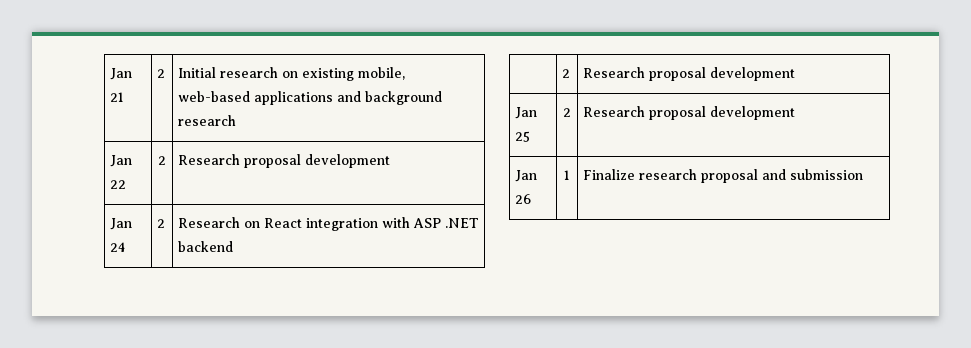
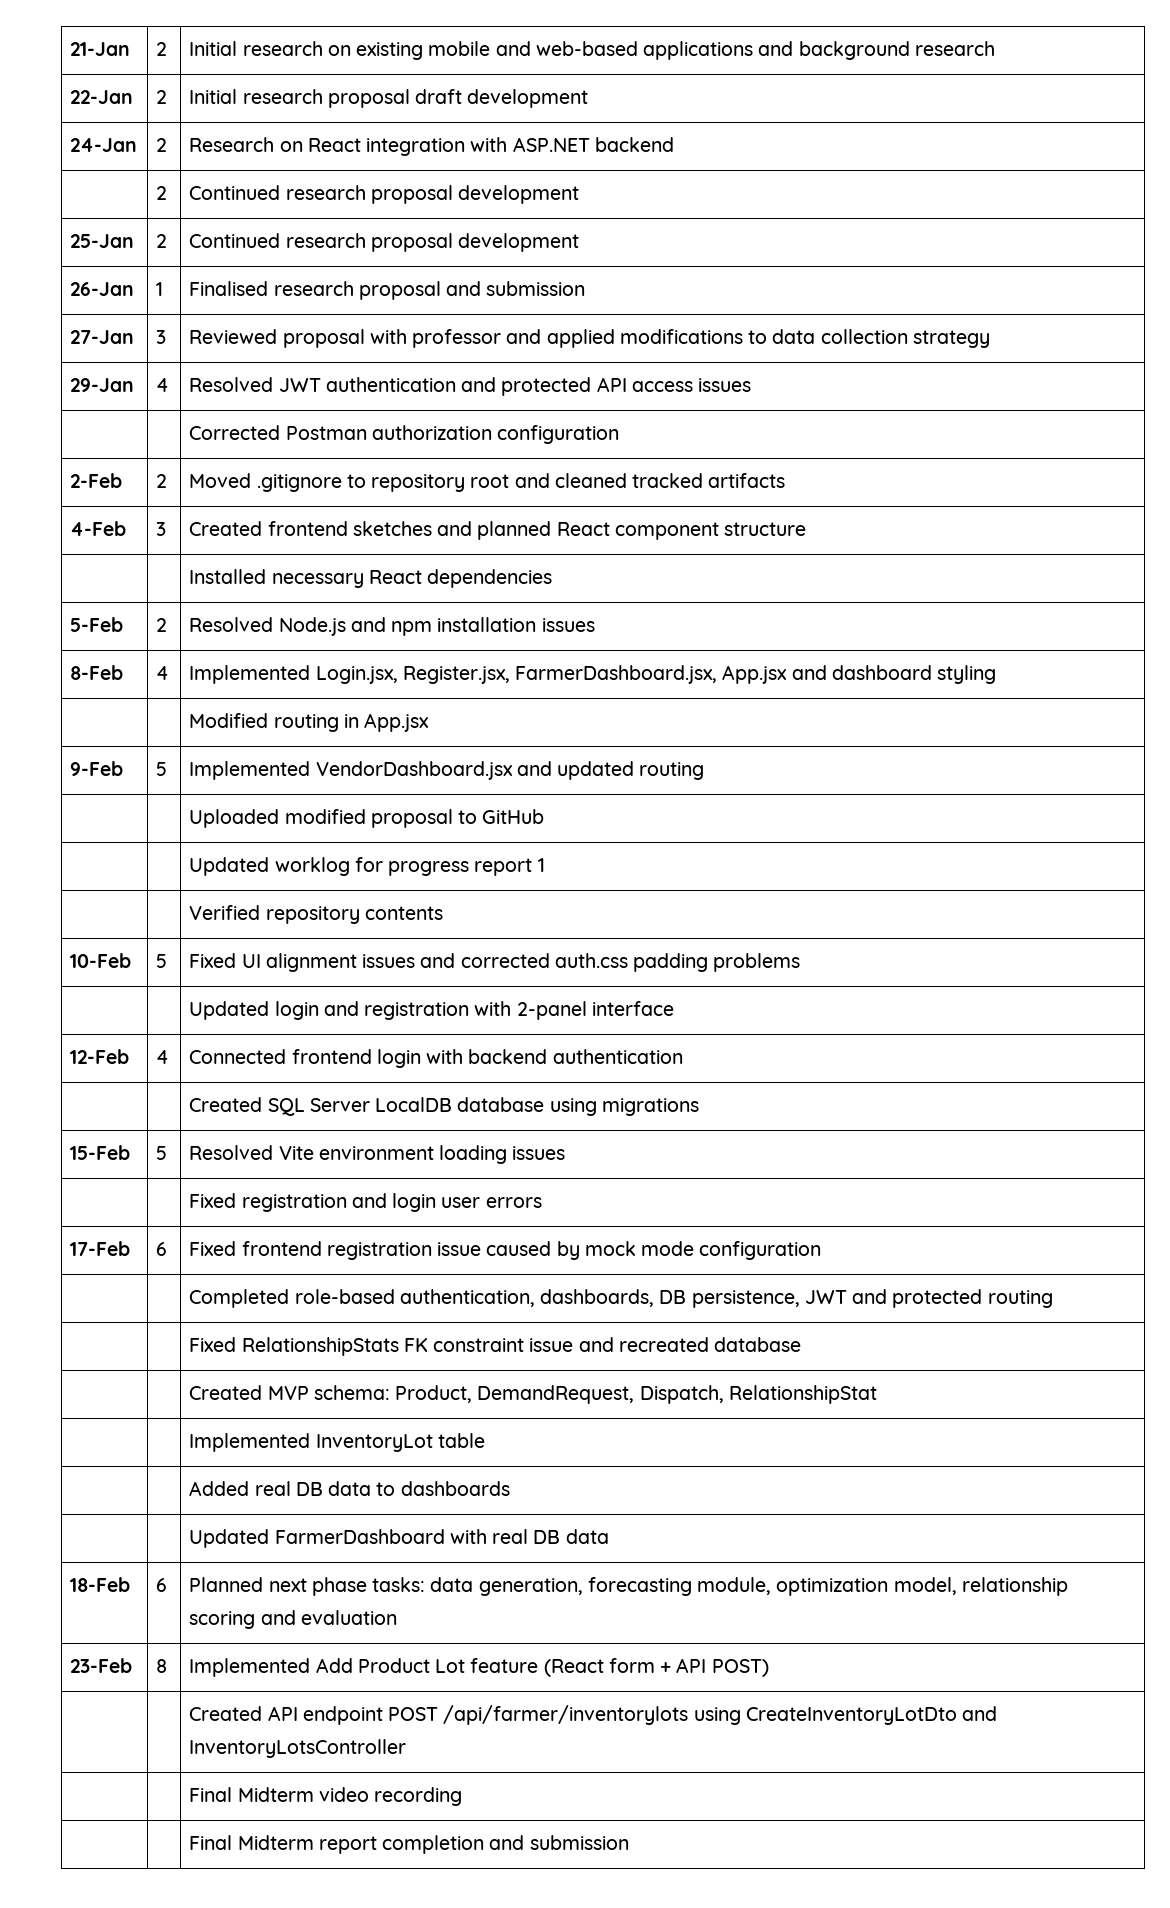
[109,68,132,80] [109,92,124,102] Jan 21 -> [70,42,131,56] 21-Jan
[357,67,405,80] mobile, -> [428,41,531,56] mobile and
[109,155,132,167] [109,180,126,189] [158,156,166,165] [177,154,390,168] [109,218,132,230] [109,242,125,252] Jan 22 | 2 | Research proposal development // Jan 24 -> [70,90,134,104] [156,90,168,104] [189,89,589,108] [70,138,138,152] 22-Jan | 2 | Initial research proposal draft development // 24-Jan
[412,218,479,228] ASP .NET -> [512,137,590,152] ASP.NET
[582,67,795,81] [514,107,537,119] [514,131,530,142] [563,108,571,117] [582,106,795,120] [514,170,537,182] [514,194,531,204] [564,170,570,180] [582,169,635,180] Research proposal development // Jan 25 | 2 | Research proposal development // Jan 26 | 1 | Finalize -> [189,185,580,204] [70,234,135,248] [156,234,168,248] [189,233,580,252] [70,282,135,296] [156,282,164,296] [189,281,269,296] Continued research proposal development // 25-Jan | 2 | Continued research proposal development // 26-Jan | 1 | Finalised
(863, 174) none -> [70,330,135,344] [156,330,167,344] [189,329,990,348] [70,378,135,392] [156,378,170,392] [189,377,752,396] [189,425,620,444] [70,473,123,488] [156,474,168,488] [189,473,786,492] [70,521,127,536] [156,522,167,536] [189,521,807,540] [189,569,553,588] [70,617,124,632] [156,618,168,632] [189,617,595,636] [70,665,124,680] [156,666,170,680] [189,665,997,684] [189,713,430,732] [70,761,124,776] [156,762,168,776] [189,761,705,780] [189,809,545,828] [189,857,545,876] [189,905,443,924] [70,953,132,968] [156,954,168,968] [189,953,801,972] [189,1001,674,1020] [70,1049,130,1064] [156,1050,170,1064] [189,1049,683,1068] [189,1097,699,1116] [70,1145,131,1160] [156,1146,168,1160] [189,1145,566,1164] [189,1193,542,1212] [70,1241,131,1256] [156,1242,168,1256] [189,1241,822,1260] [189,1289,1053,1308] [189,1337,802,1356] [189,1385,877,1404] [189,1433,485,1452] [189,1481,510,1496] [189,1529,609,1548] [70,1577,131,1592] [156,1578,168,1592] [189,1577,1068,1596] [189,1610,397,1629] [70,1658,133,1673] [156,1659,168,1673] [189,1658,769,1677] [189,1705,998,1725] [189,1739,407,1758] [189,1787,463,1806] [189,1835,629,1854] // 27-Jan | 3 | Reviewed proposal with professor and applied modifications to data collection strategy // 29-Jan | 4 | Resolved JWT authentication and protected API access issues // | | Corrected Postman authorization configuration // 2-Feb | 2 | Moved .gitignore to repository root and cleaned tracked artifacts // 4-Feb | 3 | Created frontend sketches and planned React component structure // | | Installed necessary React dependencies // 5-Feb | 2 | Resolved Node.js and npm installation issues // 8-Feb | 4 | Implemented Login.jsx, Register.jsx, FarmerDashboard.jsx, App.jsx and dashboard styling // | | Modified routing in App.jsx // 9-Feb | 5 | Implemented VendorDashboard.jsx and updated routing // | | Uploaded modified proposal to GitHub // | | Updated worklog for progress report 1 // | | Verified repository contents // 10-Feb | 5 | Fixed UI alignment issues and corrected auth.css padding problems // | | Updated login and registration with 2-panel interface // 12-Feb | 4 | Connected frontend login with backend authentication // | | Created SQL Server LocalDB database using migrations // 15-Feb | 5 | Resolved Vite environment loading issues // | | Fixed registration and login user errors // 17-Feb | 6 | Fixed frontend registration issue caused by mock mode configuration // | | Completed role-based authentication, dashboards, DB persistence, JWT and protected routing // | | Fixed RelationshipStats FK constraint issue and recreated database // | | Created MVP schema: Product, DemandRequest, Dispatch, RelationshipStat // | | Implemented InventoryLot table // | | Added real DB data to dashboards // | | Updated FarmerDashboard with real DB data // 18-Feb | 6 | Planned next phase tasks: data generation, forecasting module, optimization model, relationship scoring and evaluation // 23-Feb | 8 | Implemented Add Product Lot feature (React form + API POST) // | | Created API endpoint POST /api/farmer/inventorylots using CreateInventoryLotDto and InventoryLotsController // | | Final Midterm video recording // | | Final Midterm report completion and submission

